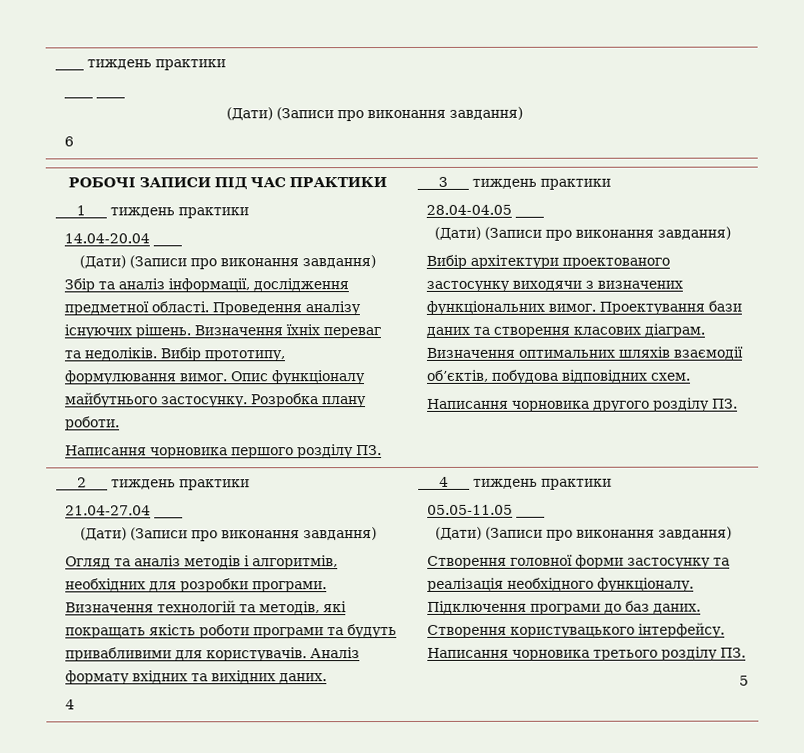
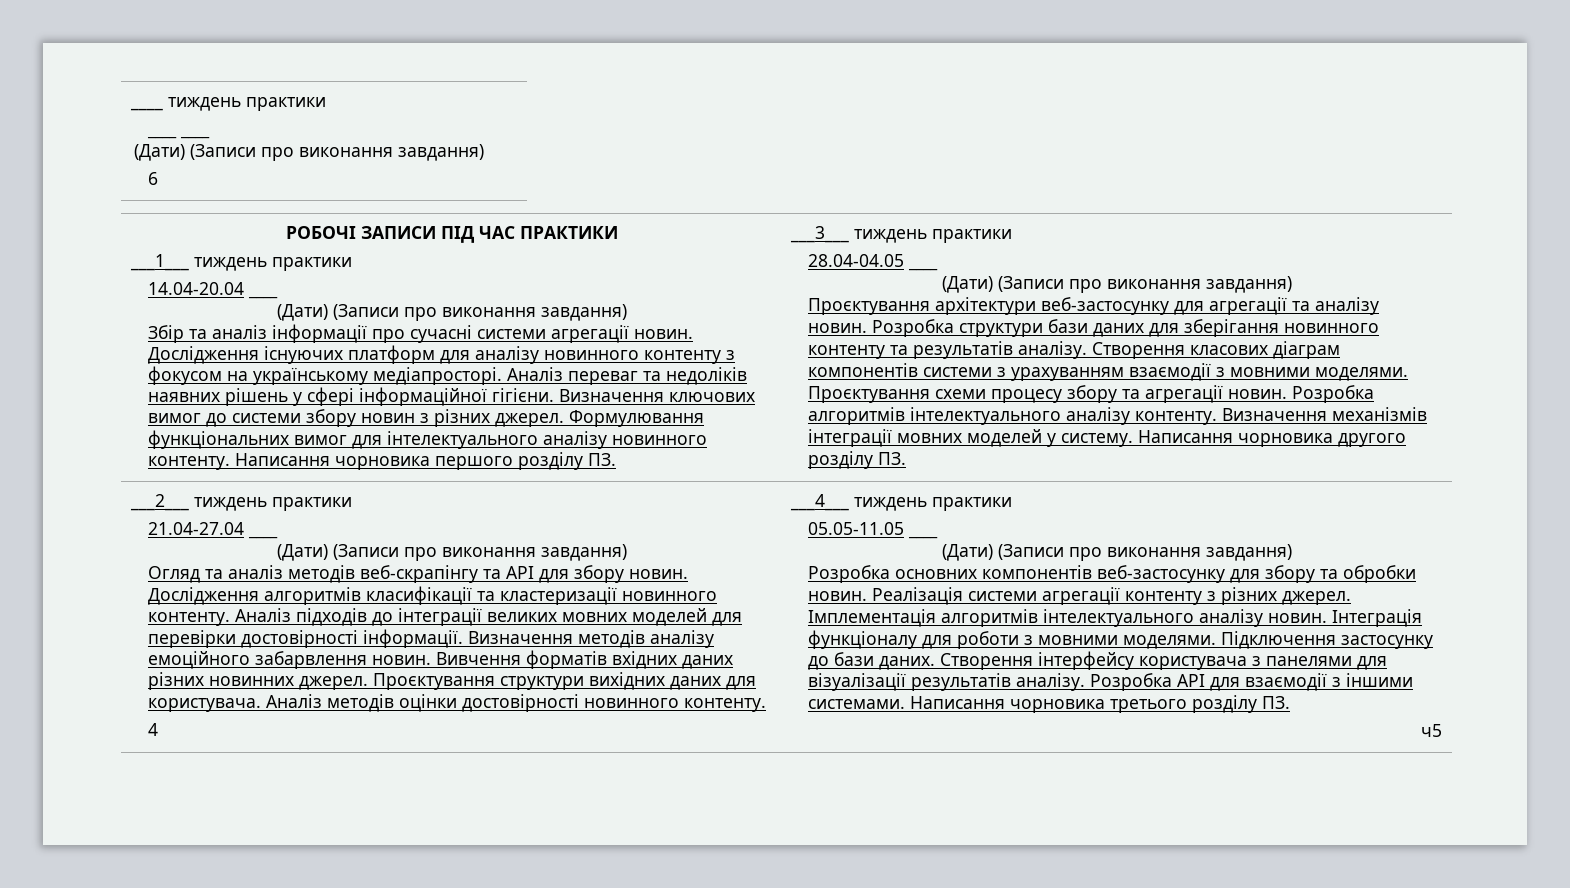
[168,278,350,293] [64,301,362,316] [64,324,382,339] [64,347,286,362] [64,370,367,385] [65,392,368,408] [65,416,121,431] інформації, дослідження предметної області. Проведення аналізу існуючих рішень. Визначення їхніх переваг та недоліків. Вибір прототипу, формулювання вимог. Опис функціоналу майбутнього застосунку. Розробка плану роботи. // -> [271,324,693,343] [147,345,735,364] [147,366,747,385] [147,387,755,406] [147,409,704,427] [147,430,707,449] [147,456,230,470] інформації про сучасні системи агрегації новин. Дослідження існуючих платформ для аналізу новинного контенту з фокусом на українському медіапросторі. Аналіз переваг та недоліків наявних рішень у сфері інформаційної гігієни. Визначення ключових вимог до системи збору новин з різних джерел. Формулювання функціональних вимог для інтелектуального аналізу новинного контенту.
[426,254,671,269] [426,280,684,292] [426,300,743,315] [426,323,706,338] [426,346,744,360] [426,369,692,384] Вибір архітектури проектованого застосунку виходячи з визначених функціональних вимог. Проектування бази даних та створення класових діаграм. Визначення оптимальних шляхів взаємодії об’єктів, побудова відповідних схем. // -> [807,297,1379,315] [807,319,1379,337] [807,341,1340,359] [807,363,1408,381] [807,385,1374,403] [807,407,1427,425] [807,429,1133,447] Проєктування архітектури веб-застосунку для агрегації та аналізу новин. Розробка структури бази даних для зберігання новинного контенту та результатів аналізу. Створення класових діаграм компонентів системи з урахуванням взаємодії з мовними моделями. Проєктування схеми процесу збору та агрегації новин. Розробка алгоритмів інтелектуального аналізу контенту. Визначення механізмів інтеграції мовних моделей у систему.
[244,555,339,570] [65,578,328,593] [65,600,348,615] [65,624,398,639] [65,647,361,662] [65,670,328,685] і алгоритмів, необхідних для розробки програми. Визначення технологій та методів, які покращать якість роботи програми та будуть привабливими для користувачів. Аналіз формату вхідних та вихідних даних. -> [359,565,688,583] [147,586,717,605] [147,608,742,626] [147,629,714,648] [147,650,733,669] [147,672,756,690] [147,694,766,712] веб-скрапінгу та API для збору новин. Дослідження алгоритмів класифікації та кластеризації новинного контенту. Аналіз підходів до інтеграції великих мовних моделей для перевірки достовірності інформації. Визначення методів аналізу емоційного забарвлення новин. Вивчення форматів вхідних даних різних новинних джерел. Проєктування структури вихідних даних для користувача. Аналіз методів оцінки достовірності новинного контенту.
[427,554,731,569] [427,577,695,592] [427,600,702,615] [427,622,726,638] Створення головної форми застосунку та реалізація необхідного функціоналу. Підключення програми до баз даних. Створення користувацького інтерфейсу. -> [807,565,1416,583] [807,587,1351,605] [807,609,1422,627] [807,630,1433,649] [807,651,1387,670] [807,673,1413,691] [807,699,905,709] Розробка основних компонентів веб-застосунку для збору та обробки новин. Реалізація системи агрегації контенту з різних джерел. Імплементація алгоритмів інтелектуального аналізу новин. Інтеграція функціоналу для роботи з мовними моделями. Підключення застосунку до бази даних. Створення інтерфейсу користувача з панелями для візуалізації результатів аналізу. Розробка API для взаємодії з іншими системами.
[739,675,750,686] 5 -> [1420,724,1442,737] ч5

